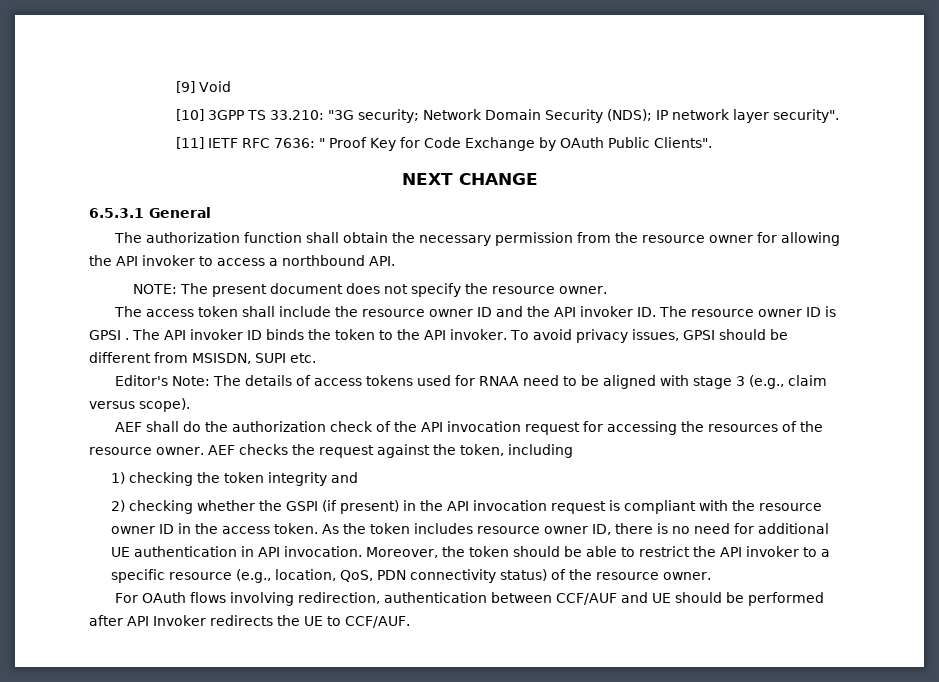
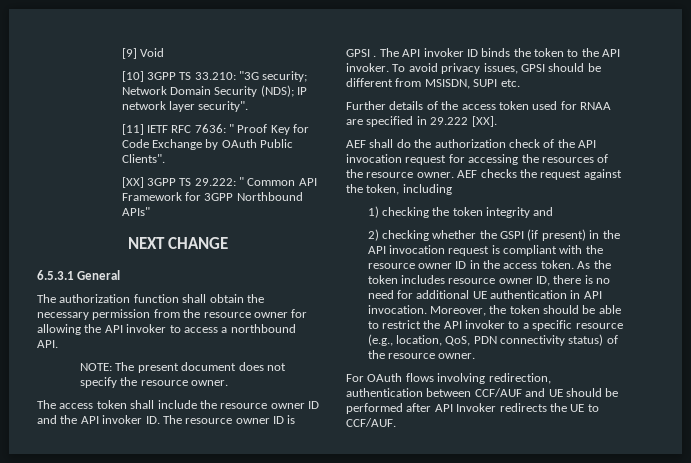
(713, 142) none -> [121,177,317,188] [121,192,303,201] [121,207,150,216] // [XX] 3GPP TS 29.222: " Common API Framework for 3GPP Northbound APIs"
[114,375,827,389] [89,398,190,412] Editor's Note: The details of access tokens used for RNAA need to be aligned with stage 3 (e.g., claim versus scope). -> [346,101,611,110] [346,116,497,127] Further details of the access token used for RNAA are specified in 29.222 [XX].

